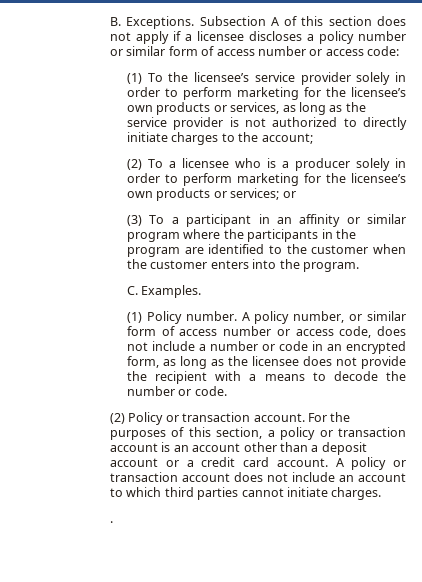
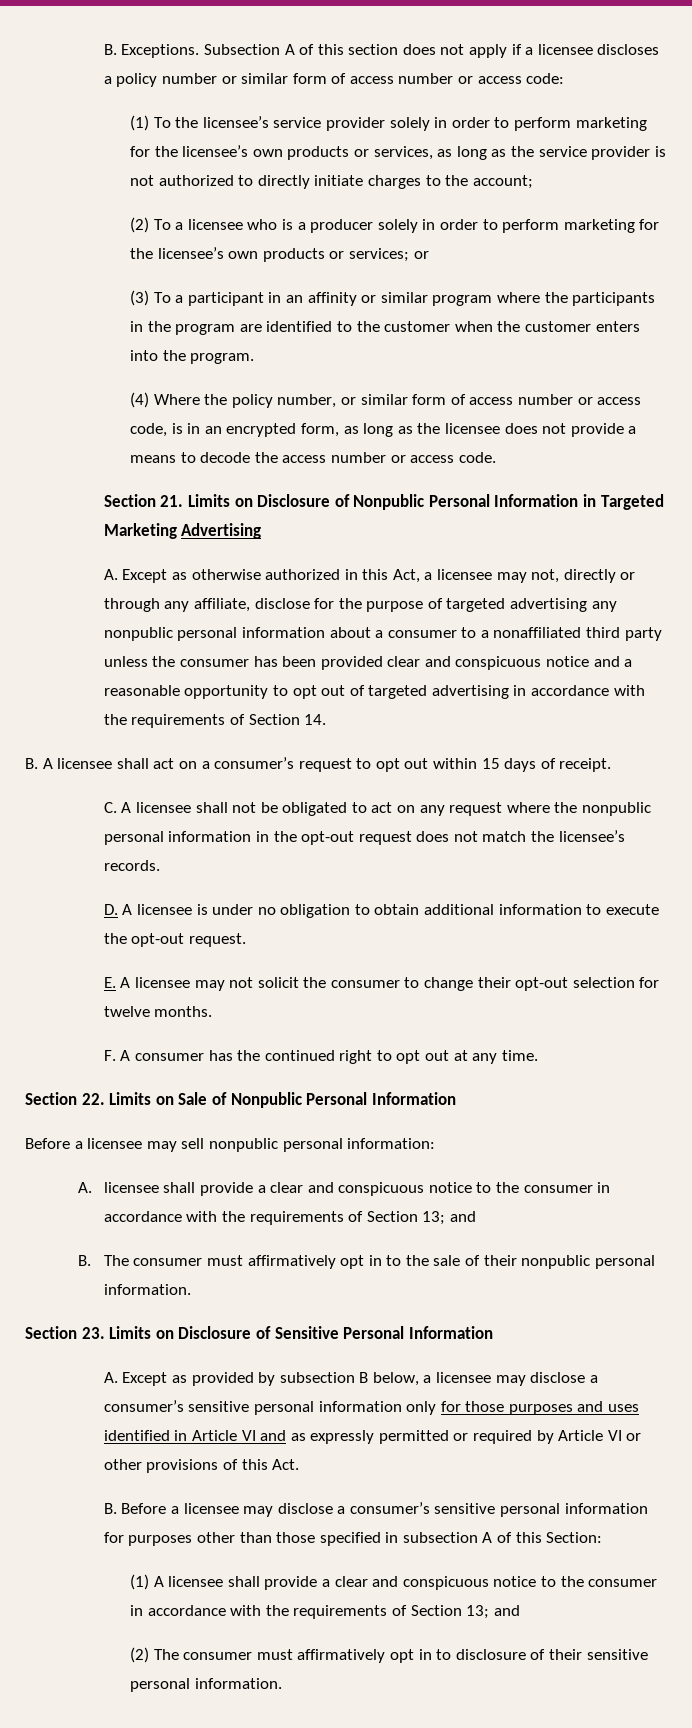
[127,285,202,298] [127,311,250,324] C. Examples. // (1) Policy number. A -> [130,392,228,408] (4) Where the
[376,326,406,336] [127,341,309,351] does not include a number or code -> [171,423,183,434] is
[127,371,242,384] the recipient with -> (624, 430) none
[127,386,192,396] number or -> [282,452,455,463] access number or access
[110,412,351,425] [110,427,406,440] [110,442,367,455] [110,457,406,470] [110,472,406,482] [110,487,382,500] [110,521,114,523] (2) Policy or transaction account. For the purposes of this section, a policy or transaction account is an account other than a deposit account or a credit card account. A policy or transaction account does not include an account to which third parties cannot initiate charges. // . -> [103,494,664,510] [103,523,262,539] [103,569,636,583] [103,598,617,612] [103,627,662,641] [103,656,633,670] [103,685,645,699] [103,714,327,728] [25,757,612,772] [103,802,652,816] [103,830,625,845] [103,860,160,871] [103,904,659,918] [103,933,246,947] [103,977,660,991] [103,1006,213,1017] [103,1050,538,1064] [25,1092,456,1108] [25,1138,436,1152] [77,1182,611,1196] [103,1211,476,1225] [77,1255,655,1269] [103,1284,191,1295] [25,1326,493,1339] [103,1372,598,1386] [103,1400,640,1415] [103,1430,642,1444] [103,1459,300,1473] [103,1502,648,1517] [103,1532,603,1546] [130,1574,658,1590] [130,1605,520,1619] [130,1647,648,1663] [130,1678,282,1692] Section 21. Limits on Disclosure of Nonpublic Personal Information in Targeted Marketing Advertising // A. Except as otherwise authorized in this Act, a licensee may not, directly or through any affiliate, disclose for the purpose of targeted advertising any nonpublic personal information about a consumer to a nonaffiliated third party unless the consumer has been provided clear and conspicuous notice and a reasonable opportunity to opt out of targeted advertising in accordance with the requirements of Section 14. // B. A licensee shall act on a consumer’s request to opt out within 15 days of receipt. // C. A licensee shall not be obligated to act on any request where the nonpublic personal information in the opt-out request does not match the licensee’s records. // D. A licensee is under no obligation to obtain additional information to execute the opt-out request. // E. A licensee may not solicit the consumer to change their opt-out selection for twelve months. // F. A consumer has the continued right to opt out at any time. // Section 22. Limits on Sale of Nonpublic Personal Information // Before a licensee may sell nonpublic personal information: // A. licensee shall provide a clear and conspicuous notice to the consumer in accordance with the requirements of Section 13; and // B. The consumer must affirmatively opt in to the sale of their nonpublic personal information. // Section 23. Limits on Disclosure of Sensitive Personal Information // A. Except as provided by subsection B below, a licensee may disclose a consumer’s sensitive personal information only for those purposes and uses identified in Article VI and as expressly permitted or required by Article VI or other provisions of this Act. // B. Before a licensee may disclose a consumer’s sensitive personal information for purposes other than those specified in subsection A of this Section: // (1) A licensee shall provide a clear and conspicuous notice to the consumer in accordance with the requirements of Section 13; and // (2) The consumer must affirmatively opt in to disclosure of their sensitive personal information.

